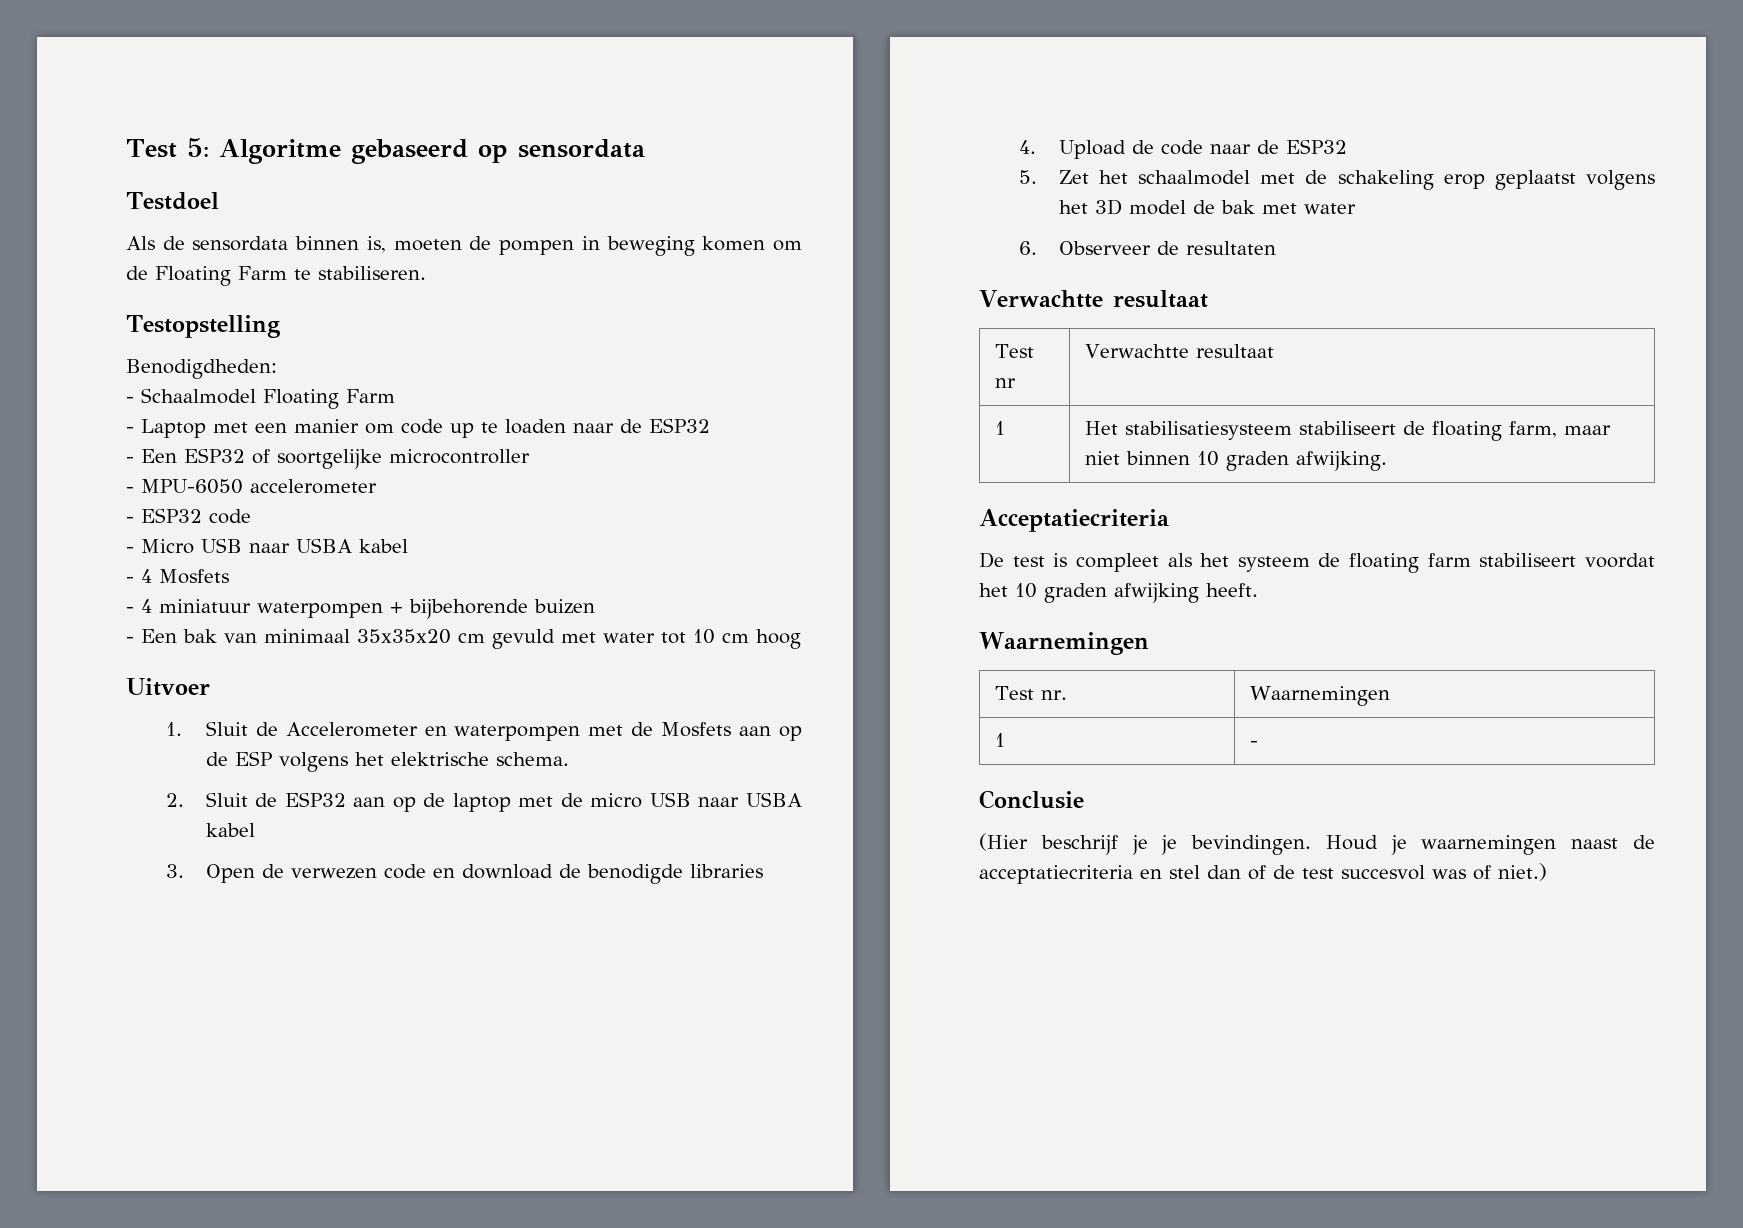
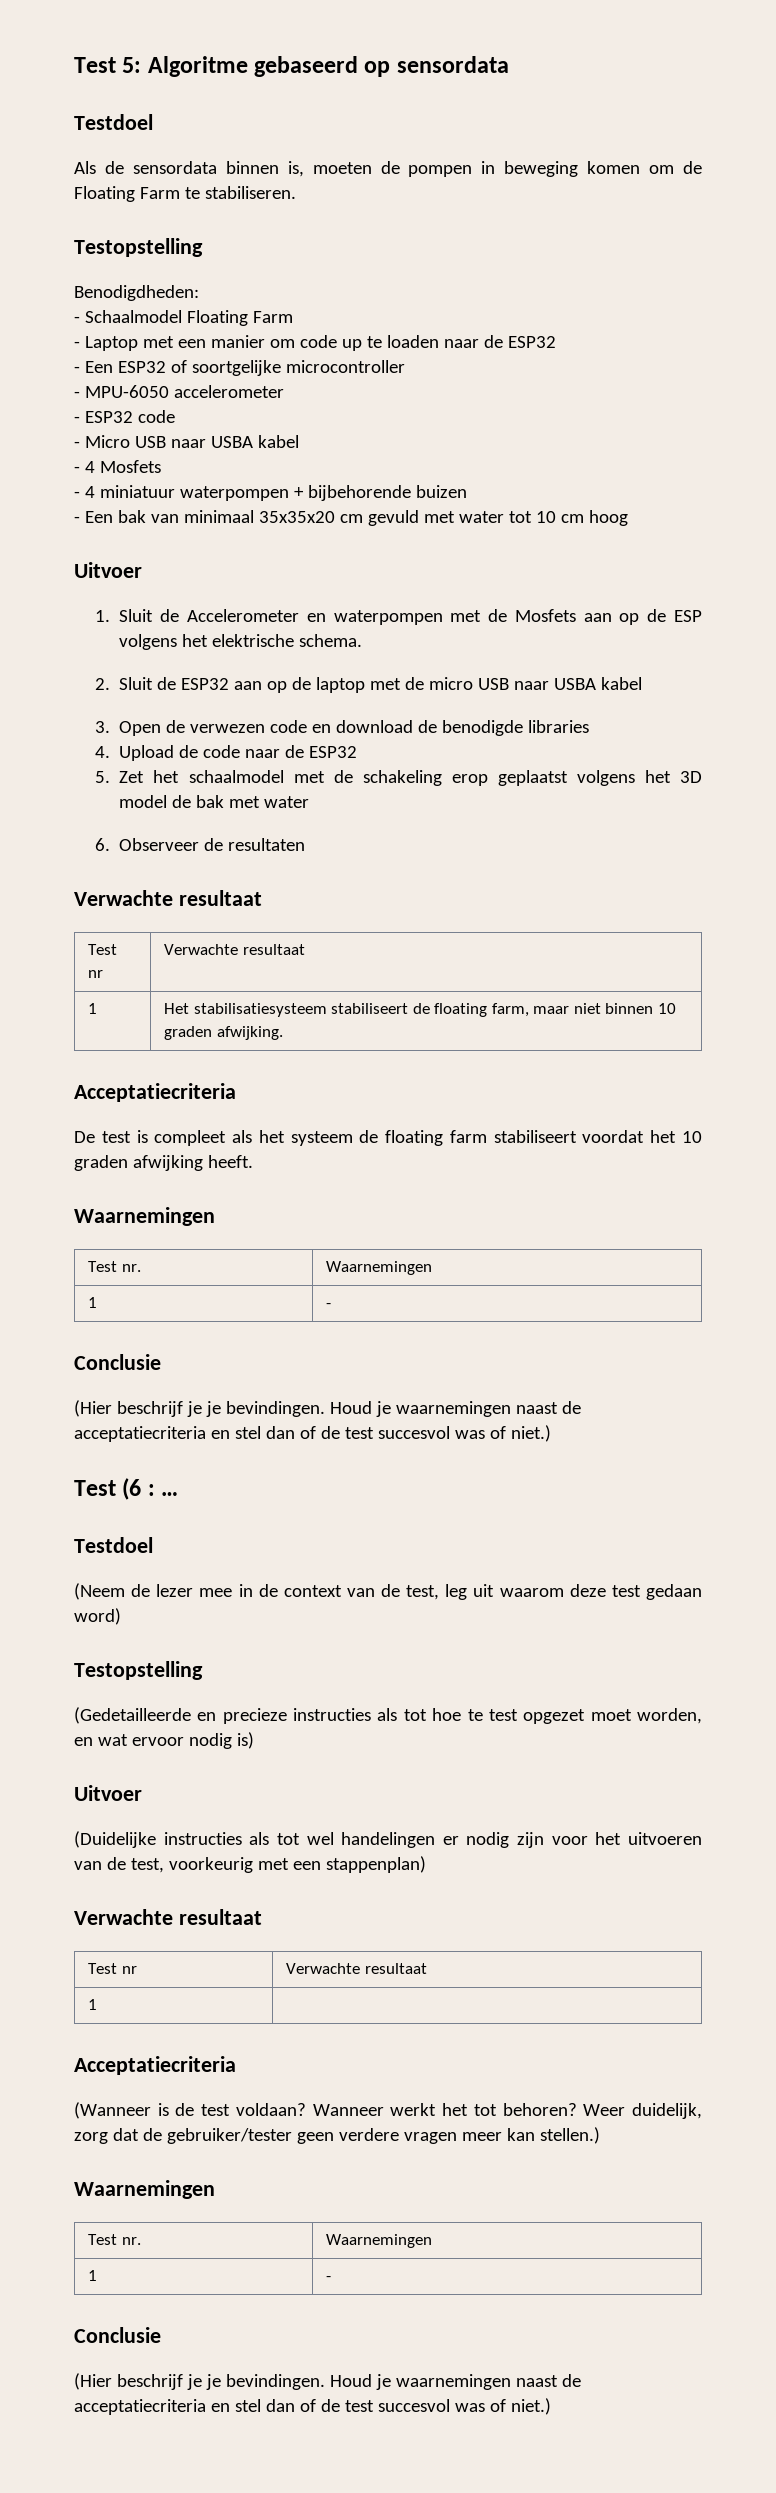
[979,290,1208,308] [995,344,1035,358] [995,378,1017,388] [1085,344,1190,358] Verwachtte resultaat // Test nr | Verwachtte -> [74,890,262,906] [88,944,118,955] [88,970,104,978] [164,944,239,955] Verwachte resultaat // Test nr | Verwachte
(1547, 872) none -> [74,1478,179,1500] [74,1537,153,1553] [74,1583,702,1600] [74,1608,121,1625] [74,1661,203,1680] [74,1707,702,1724] [74,1732,254,1749] [74,1785,142,1801] [74,1831,702,1848] [74,1856,426,1873] [74,1909,262,1925] [88,1963,137,1974] [286,1963,427,1974] [88,1999,98,2010] [74,2056,236,2075] [74,2102,703,2119] [74,2127,600,2144] [74,2180,215,2199] [88,2234,141,2245] [326,2234,433,2248] [88,2270,98,2281] [326,2276,332,2281] [74,2327,161,2343] [74,2373,581,2390] [74,2398,551,2415] // Test (6 : … // Testdoel // (Neem de lezer mee in de context van de test, leg uit waarom deze test gedaan word) // Testopstelling // (Gedetailleerde en precieze instructies als tot hoe te test opgezet moet worden, en wat ervoor nodig is) // Uitvoer // (Duidelijke instructies als tot wel handelingen er nodig zijn voor het uitvoeren van de test, voorkeurig met een stappenplan) // Verwachte resultaat // Test nr | Verwachte resultaat // 1 | // Acceptatiecriteria // (Wanneer is de test voldaan? Wanneer werkt het tot behoren? Weer duidelijk, zorg dat de gebruiker/tester geen verdere vragen meer kan stellen.) // Waarnemingen // Test nr. | Waarnemingen // 1 | - // Conclusie // (Hier beschrijf je je bevindingen. Houd je waarnemingen naast de acceptatiecriteria en stel dan of de test succesvol was of niet.)

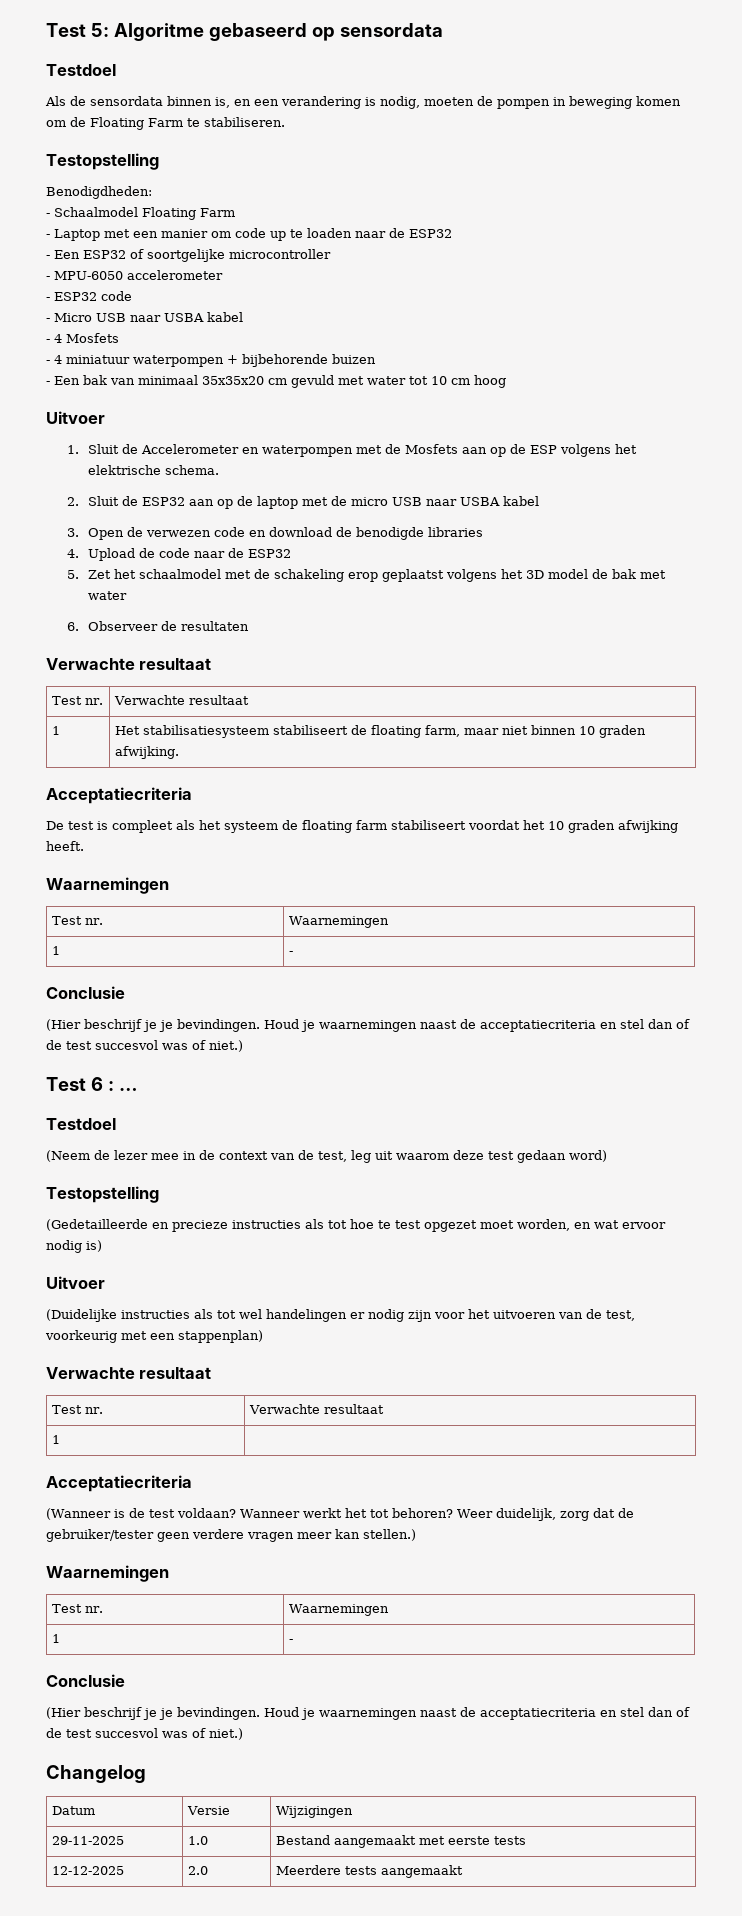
(304, 169) none -> [234,96,420,109] en een verandering is nodig,
[88,970,104,978] nr -> [84,698,103,705] nr.
[122,1478,142,1500] (6 -> [90,1077,103,1091] 6
[121,1966,137,1974] nr -> [84,1407,103,1414] nr.
(551, 2406) none -> [46,1765,146,1783] [52,1806,96,1815] [187,1806,231,1815] [276,1806,354,1818] [52,1836,125,1845] [188,1836,209,1845] [276,1835,527,1848] [52,1866,125,1875] [188,1866,209,1875] [276,1865,464,1878] // Changelog // Datum | Versie | Wijzigingen // 29-11-2025 | 1.0 | Bestand aangemaakt met eerste tests // 12-12-2025 | 2.0 | Meerdere tests aangemaakt

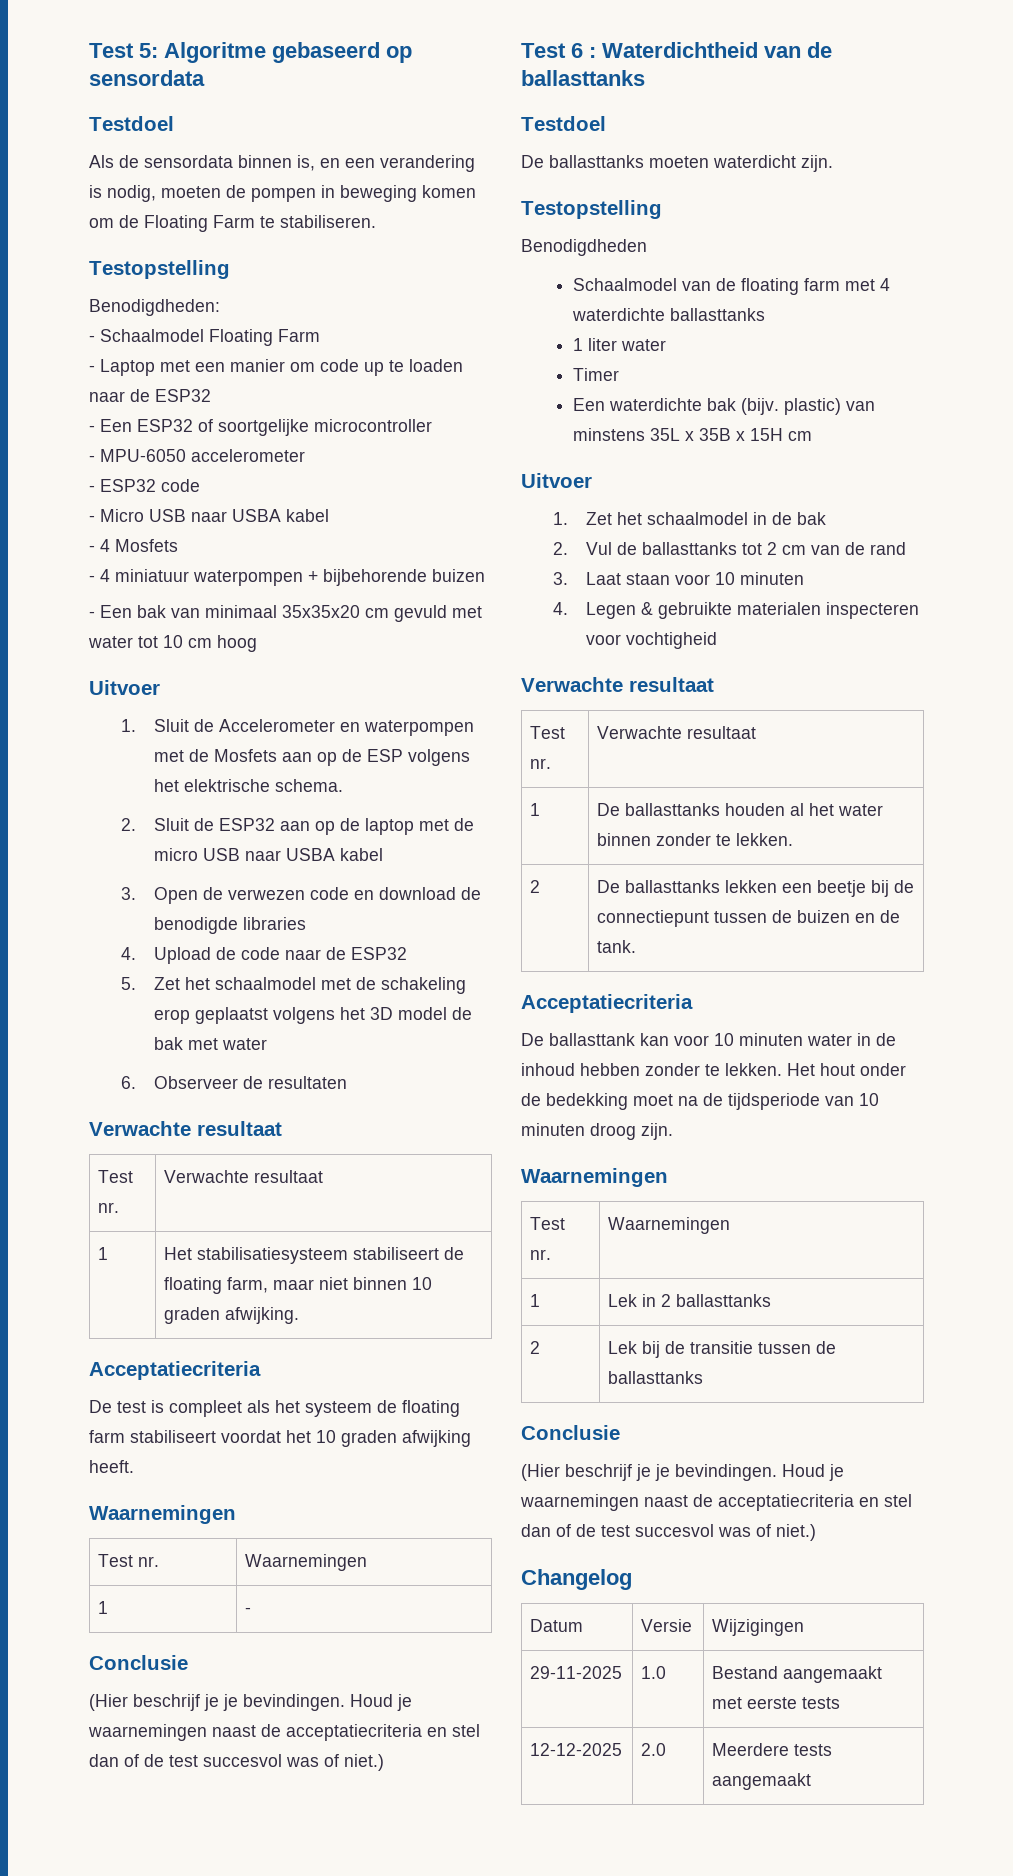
[118,1087,138,1091] [46,1118,116,1130] [46,1150,607,1163] [46,1186,159,1203] [46,1219,666,1232] [46,1240,102,1253] [46,1276,105,1289] [46,1309,635,1322] [45,1330,263,1343] [46,1367,212,1379] [52,1405,103,1414] [249,1404,384,1414] [52,1435,61,1444] [46,1475,192,1492] [46,1508,634,1521] [46,1529,416,1542] [46,1565,169,1582] [52,1604,103,1613] [289,1604,390,1616] [52,1634,61,1643] [289,1639,294,1643] … // Testdoel // (Neem de lezer mee in de context van de test, leg uit waarom deze test gedaan word) // Testopstelling // (Gedetailleerde en precieze instructies als tot hoe te test opgezet moet worden, en wat ervoor nodig is) // Uitvoer // (Duidelijke instructies als tot wel handelingen er nodig zijn voor het uitvoeren van de test, voorkeurig met een stappenplan) // Verwachte resultaat // Test nr. | Verwachte resultaat // 1 | // Acceptatiecriteria // (Wanneer is de test voldaan? Wanneer werkt het tot behoren? Weer duidelijk, zorg dat de gebruiker/tester geen verdere vragen meer kan stellen.) // Waarnemingen // Test nr. | Waarnemingen // 1 | - -> [602,42,832,58] [521,70,645,86] [521,116,606,131] [521,155,833,172] [521,200,662,219] [521,239,647,256] [572,278,890,295] [571,308,765,321] [572,338,666,351] [572,368,619,381] [572,398,875,415] [572,428,812,441] [521,473,592,488] [553,512,826,525] [553,542,906,555] [553,572,804,585] [553,602,919,619] [585,632,717,649] [521,677,714,692] [530,726,566,739] [530,758,552,769] [597,726,757,739] [530,803,541,816] [597,803,884,816] [597,833,794,846] [530,880,541,893] [597,880,915,897] [597,910,901,927] [597,940,637,953] [521,994,693,1013] [521,1033,896,1046] [521,1063,906,1076] [521,1093,879,1110] [521,1123,673,1140] [521,1168,668,1187] [530,1217,566,1230] [530,1249,552,1260] [608,1217,731,1234] [530,1294,541,1307] [608,1294,772,1307] [530,1341,541,1354] [608,1341,837,1358] [608,1371,704,1384] Waterdichtheid van de ballasttanks // Testdoel // De ballasttanks moeten waterdicht zijn. // Testopstelling // Benodigdheden // Schaalmodel van de floating farm met 4 waterdichte ballasttanks // 1 liter water // Timer // Een waterdichte bak (bijv. plastic) van minstens 35L x 35B x 15H cm // Uitvoer // 1. Zet het schaalmodel in de bak // 2. Vul de ballasttanks tot 2 cm van de rand // 3. Laat staan voor 10 minuten // 4. Legen & gebruikte materialen inspecteren voor vochtigheid // Verwachte resultaat // Test nr. | Verwachte resultaat // 1 | De ballasttanks houden al het water binnen zonder te lekken. // 2 | De ballasttanks lekken een beetje bij de connectiepunt tussen de buizen en de tank. // Acceptatiecriteria // De ballasttank kan voor 10 minuten water in de inhoud hebben zonder te lekken. Het hout onder de bedekking moet na de tijdsperiode van 10 minuten droog zijn. // Waarnemingen // Test nr. | Waarnemingen // 1 | Lek in 2 ballasttanks // 2 | Lek bij de transitie tussen de ballasttanks

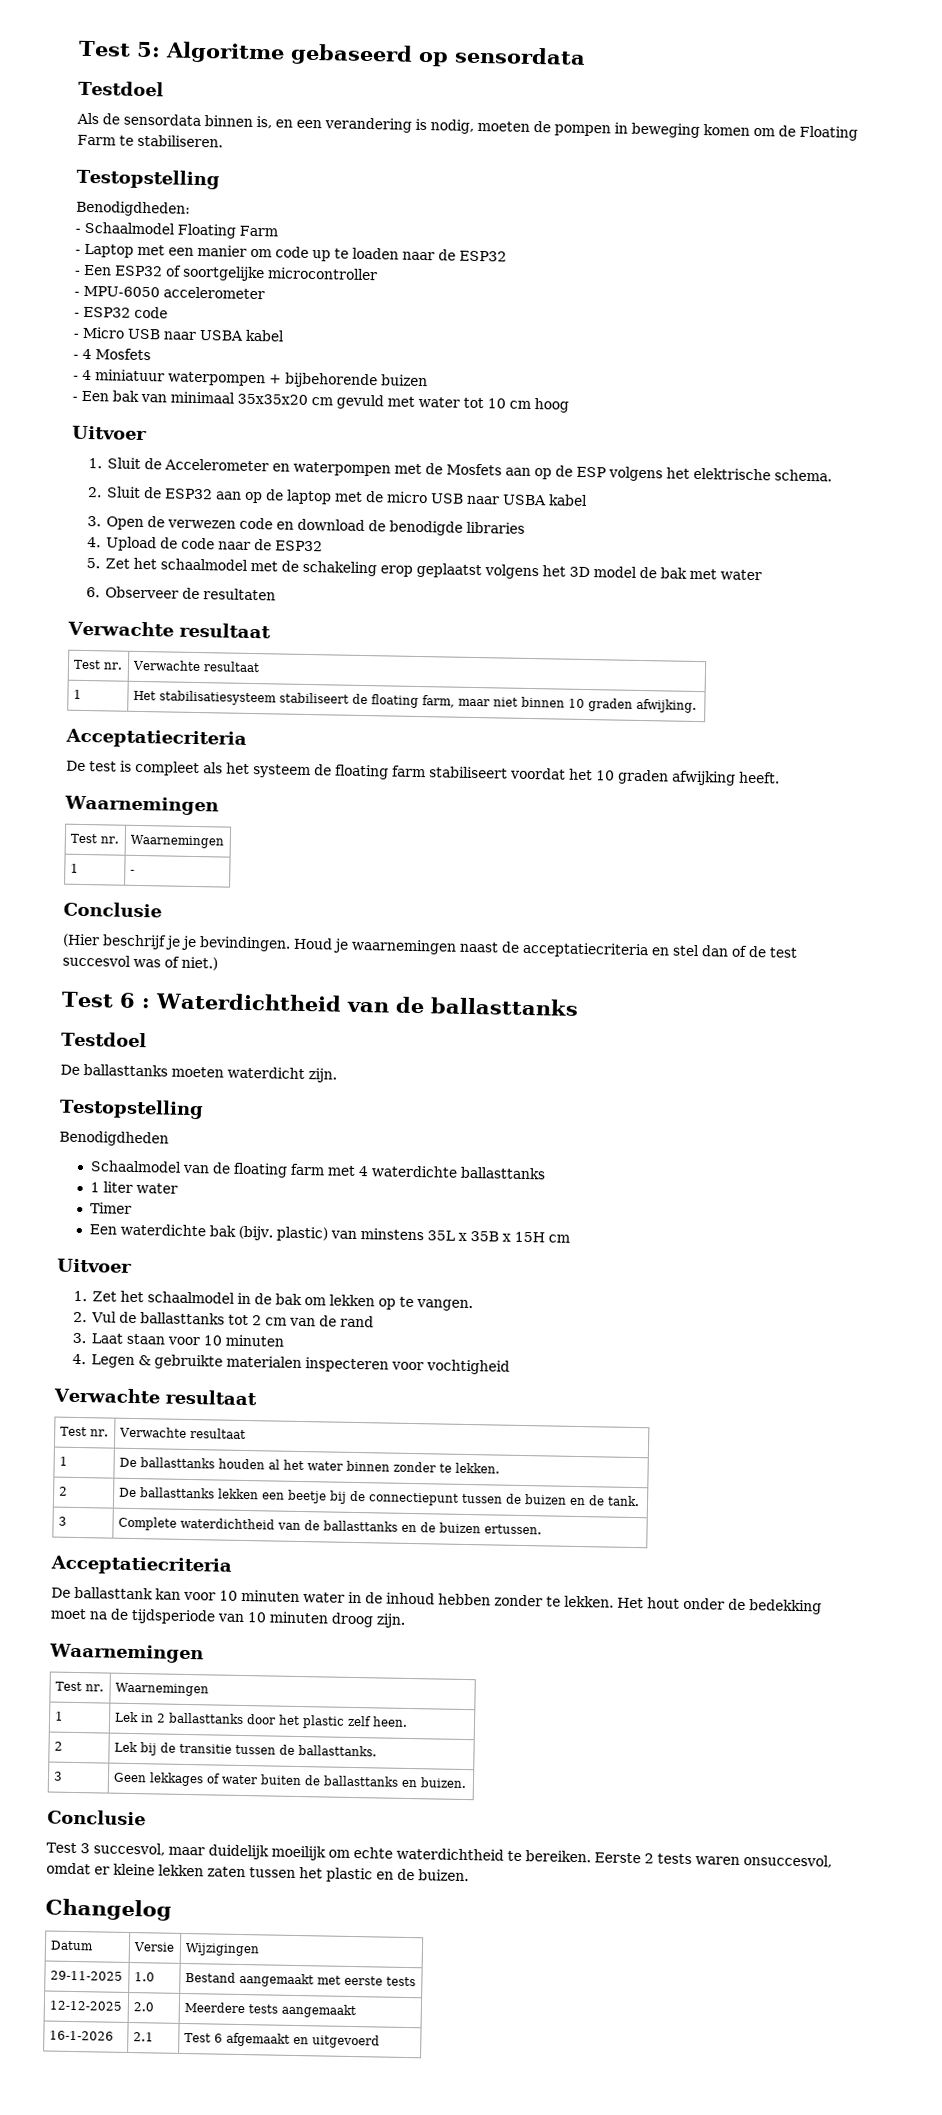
(826, 518) none -> [304,1294,474,1312] om lekken op te vangen.
(637, 946) none -> [57,1516,67,1526] [117,1516,542,1535] // 3 | Complete waterdichtheid van de ballasttanks en de buizen ertussen.
(772, 1300) none -> [245,1714,408,1729] door het plastic zelf heen.
[608,1371,704,1384] [521,1425,620,1440] [521,1464,844,1481] [520,1494,912,1511] [521,1524,816,1541] ballasttanks // Conclusie // (Hier beschrijf je je bevindingen. Houd je waarnemingen naast de acceptatiecriteria en stel dan of de test succesvol was of niet.) -> [297,1744,377,1757] [52,1771,63,1781] [112,1772,467,1789] [47,1809,146,1826] [46,1842,832,1868] [46,1862,469,1883] ballasttanks. // 3 | Geen lekkages of water buiten de ballasttanks en buizen. // Conclusie // Test 3 succesvol, maar duidelijk moeilijk om echte waterdichtheid te bereiken. Eerste 2 tests waren onsuccesvol, omdat er kleine lekken zaten tussen het plastic en de buizen.
(812, 1781) none -> [48,2030,114,2041] [132,2032,154,2042] [183,2032,380,2049] // 16-1-2026 | 2.1 | Test 6 afgemaakt en uitgevoerd

